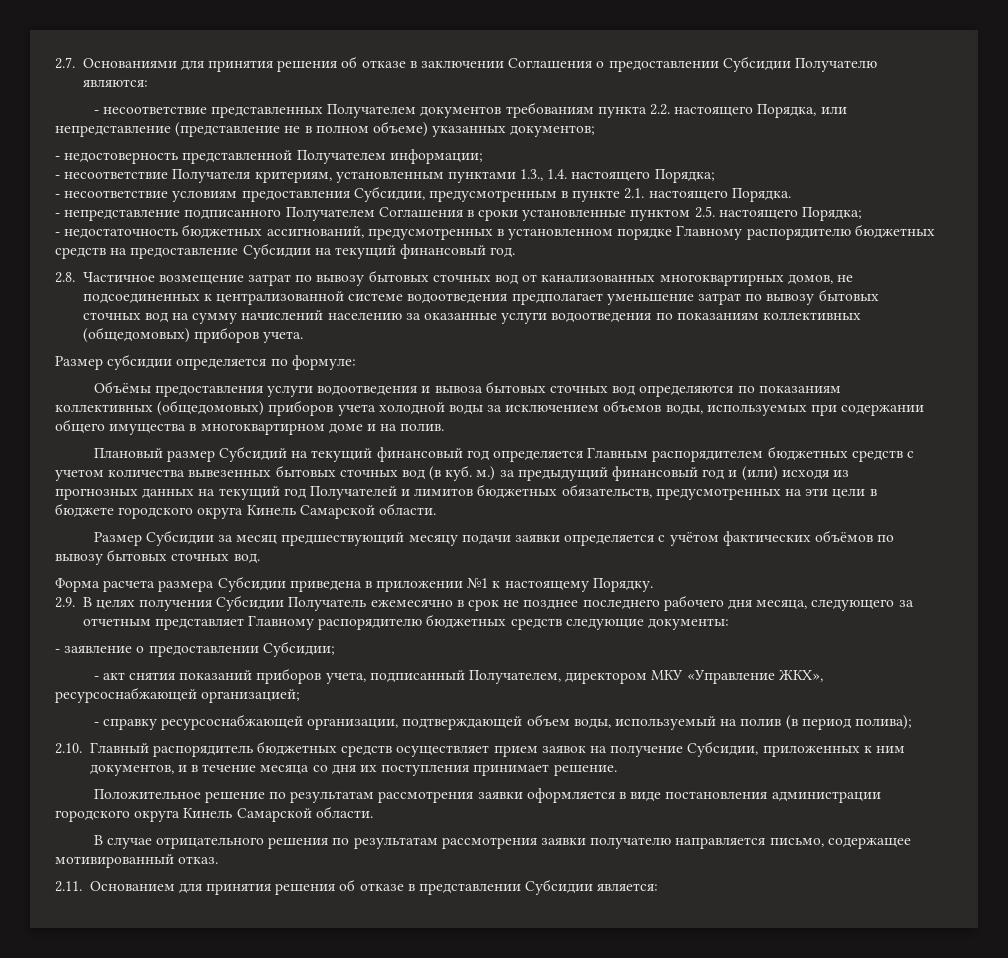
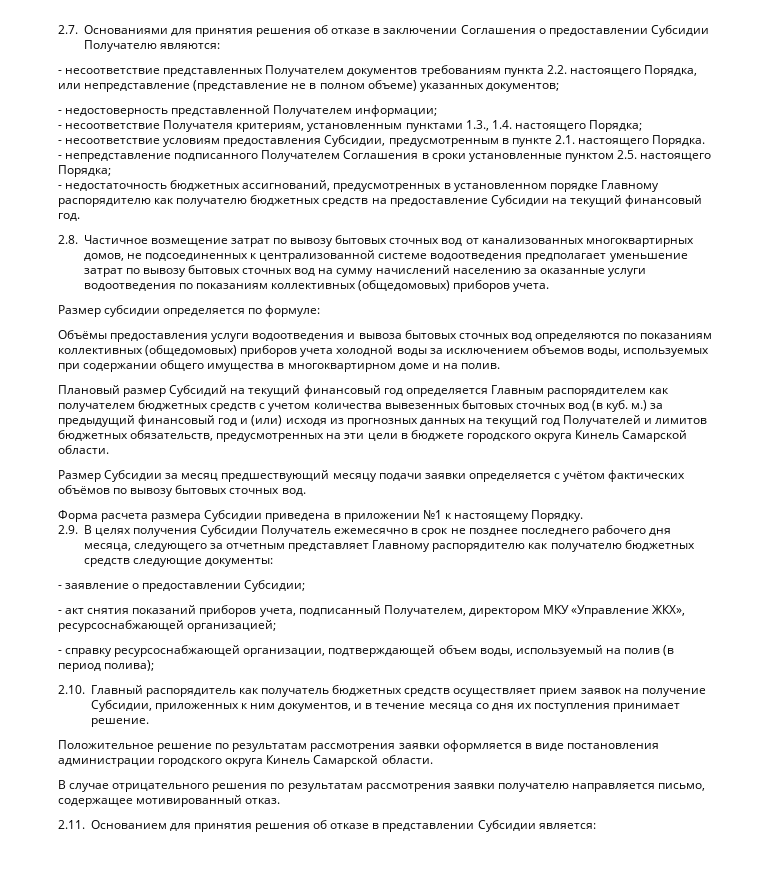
(851, 234) none -> [154,198,248,207] как получателю
(764, 456) none -> [649,388,670,394] [58,403,135,412] как получателем
(423, 624) none -> [528,543,622,552] как получателю
(253, 751) none -> [238,688,330,697] как получатель

